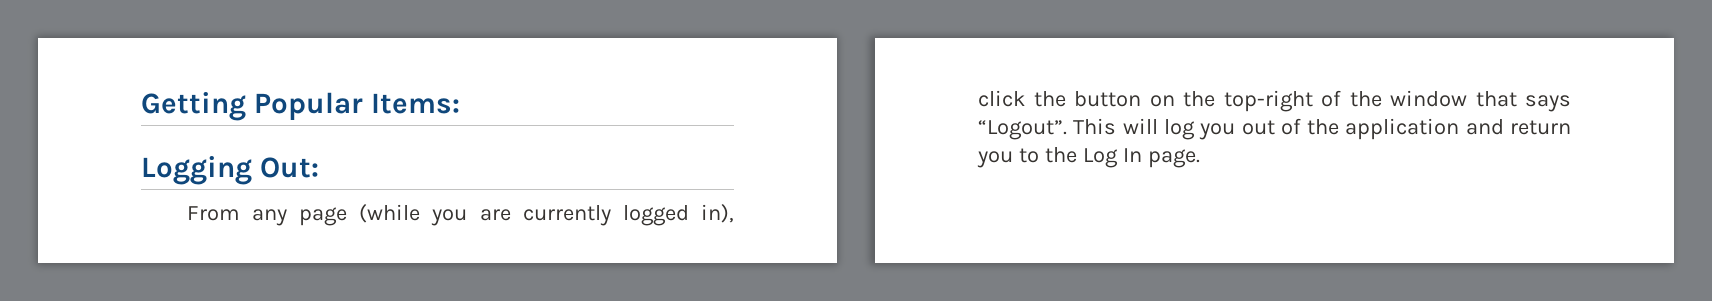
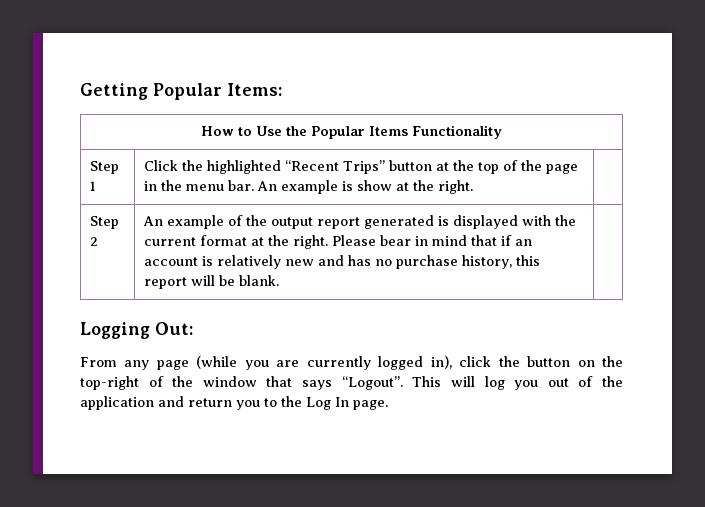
(460, 103) none -> [201,125,502,139] [90,161,120,174] [90,181,97,191] [144,160,579,174] [144,180,474,194] [90,216,120,229] [90,237,99,246] [143,215,577,229] [144,235,533,249] [144,255,541,269] [144,275,280,289] // How to Use the Popular Items Functionality // Step 1 | Click the highlighted “Recent Trips” button at the top of the page in the menu bar. An example is show at the right. | // Step 2 | An example of the output report generated is displayed with the current format at the right. Please bear in mind that if an account is relatively new and has no purchase history, this report will be blank. |

